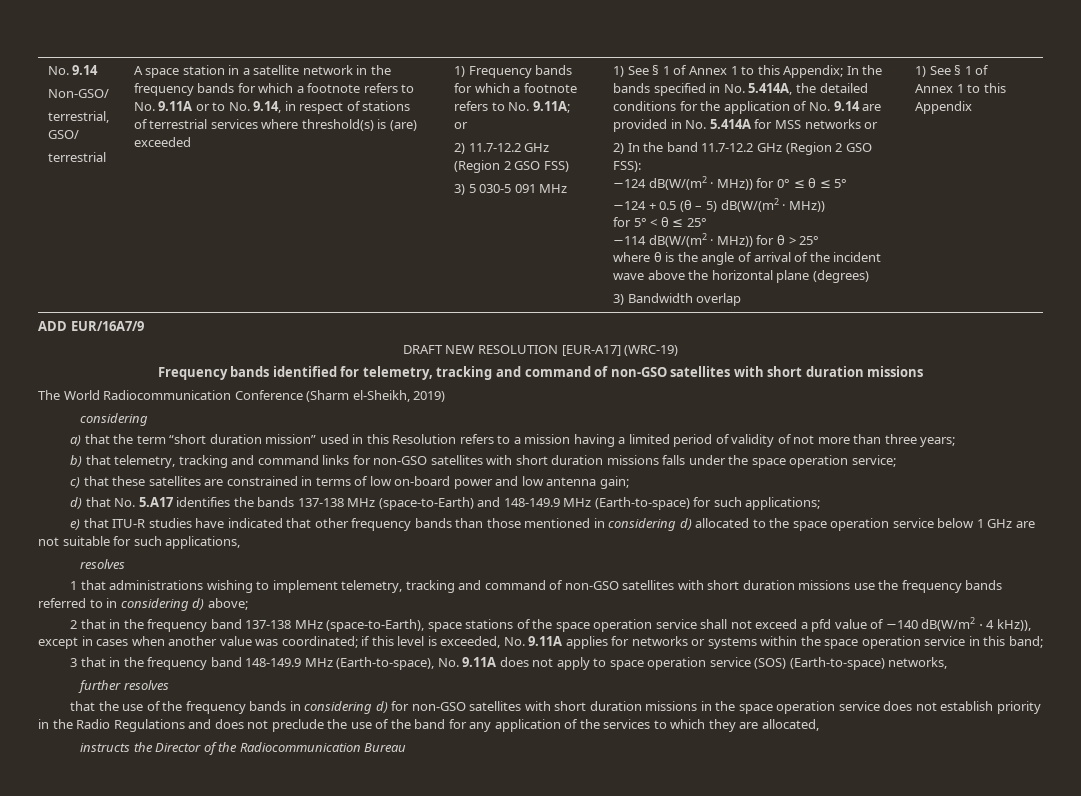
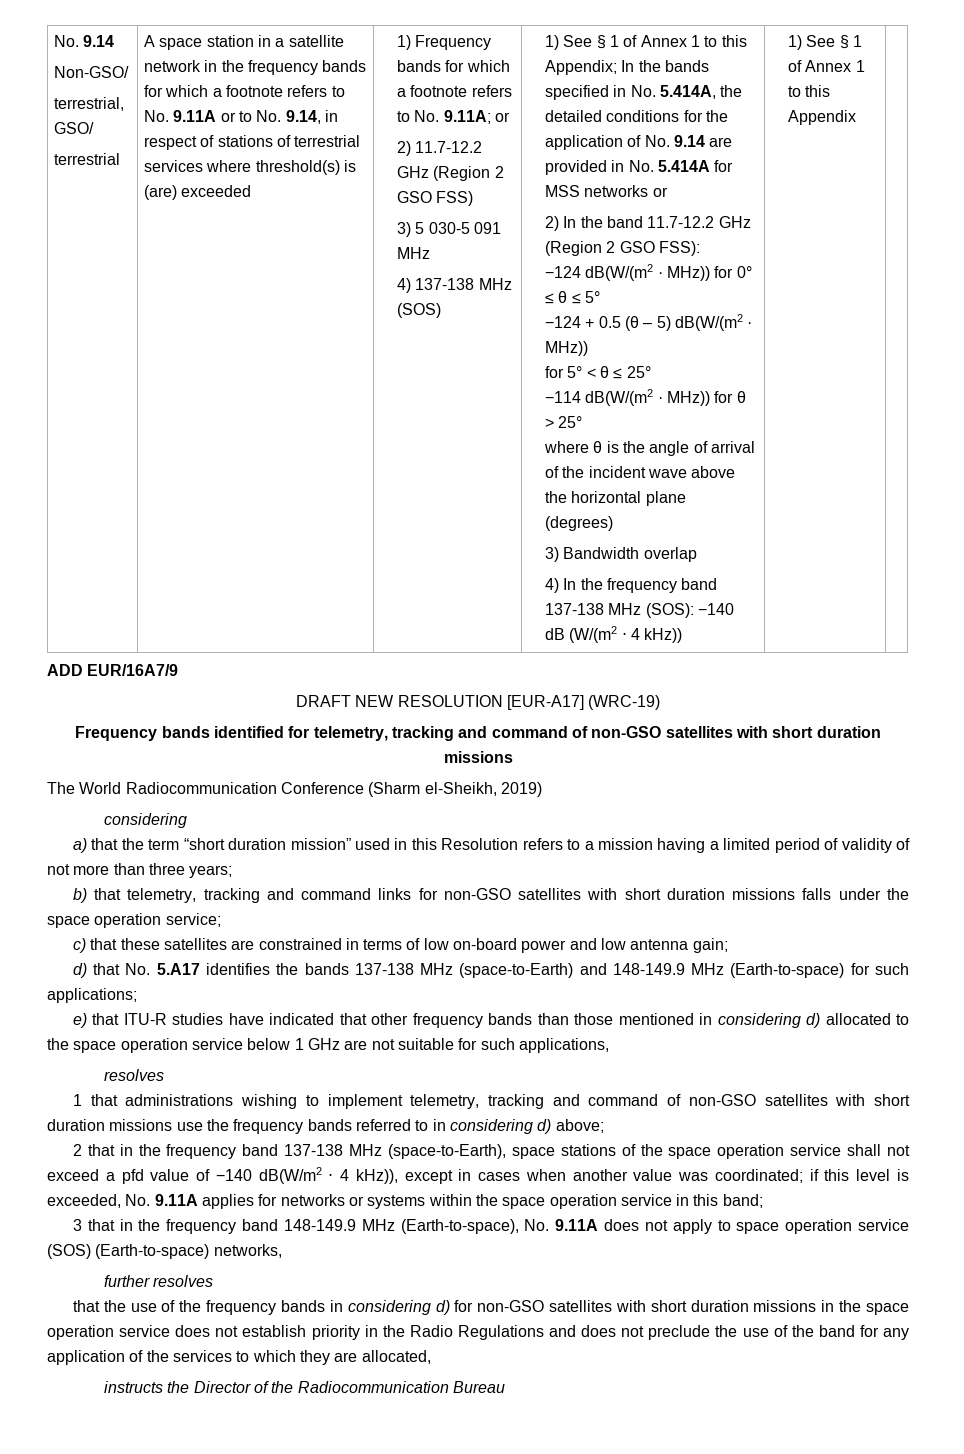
(568, 188) none -> [397,278,512,293] [397,303,442,318] // 4) 137-138 MHz (SOS)
(742, 299) none -> [545,578,718,593] [545,603,735,618] [545,626,683,643] // 4) In the frequency band 137-138 MHz (SOS): −140 dB (W/(m2 ⋅ 4 kHz))

